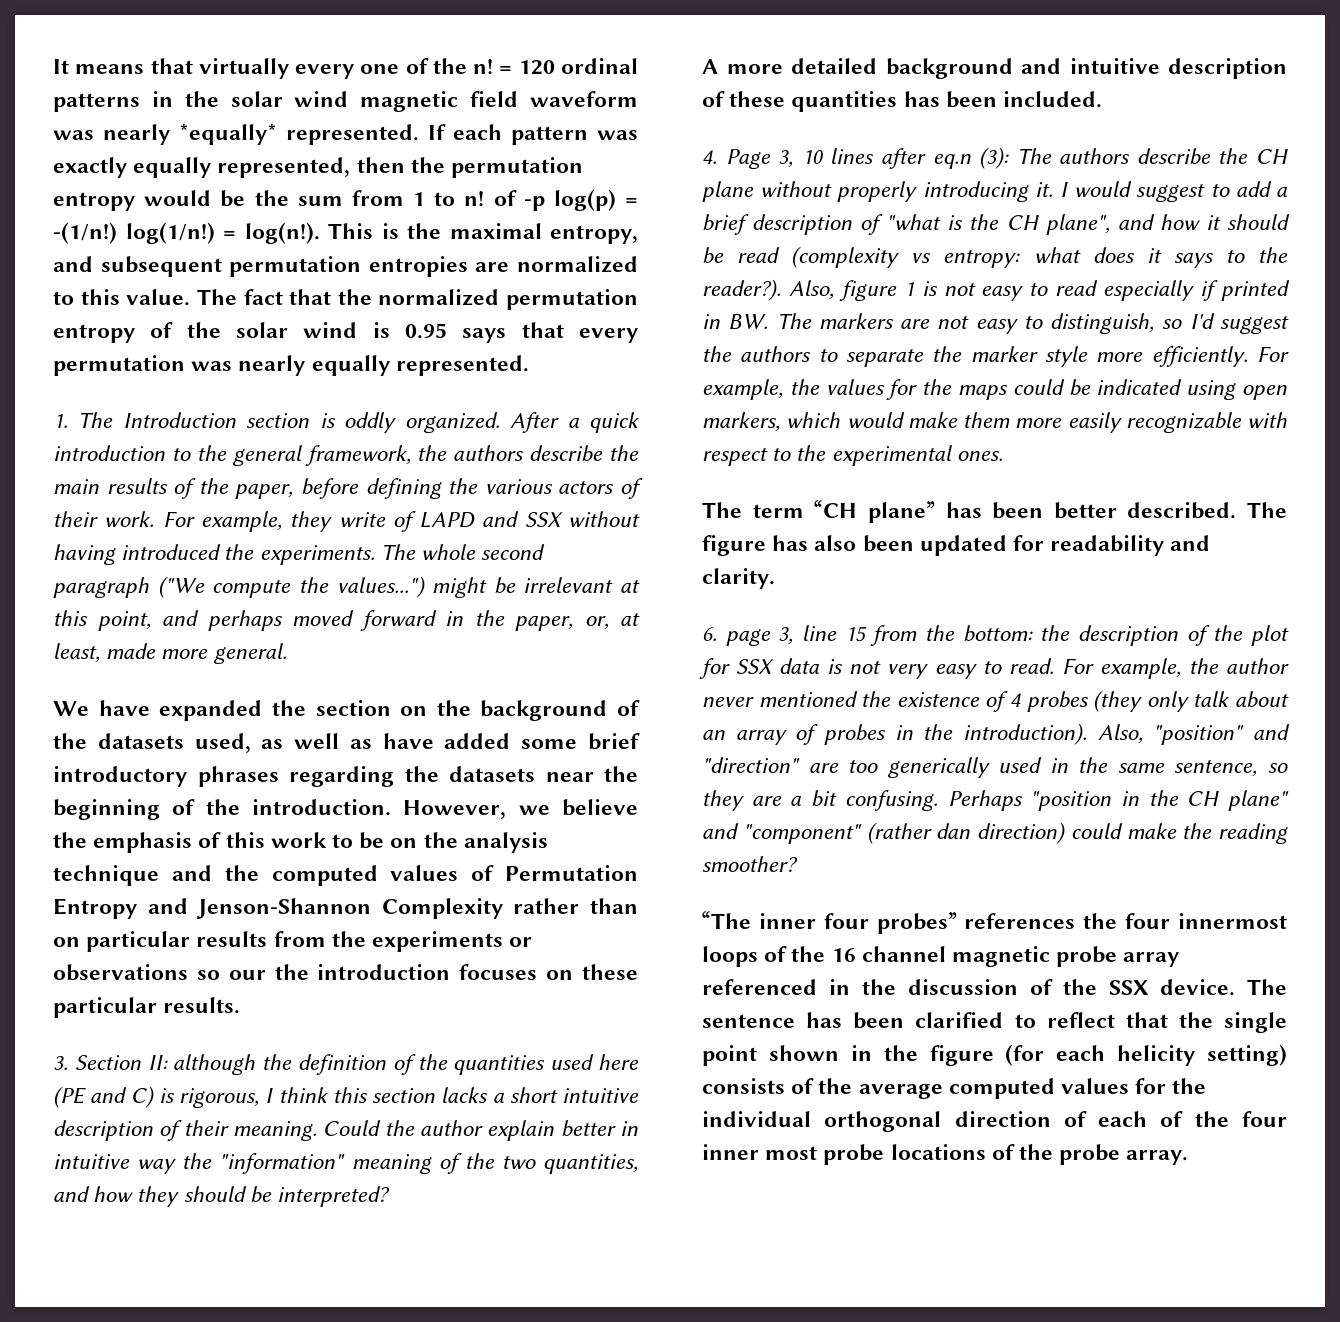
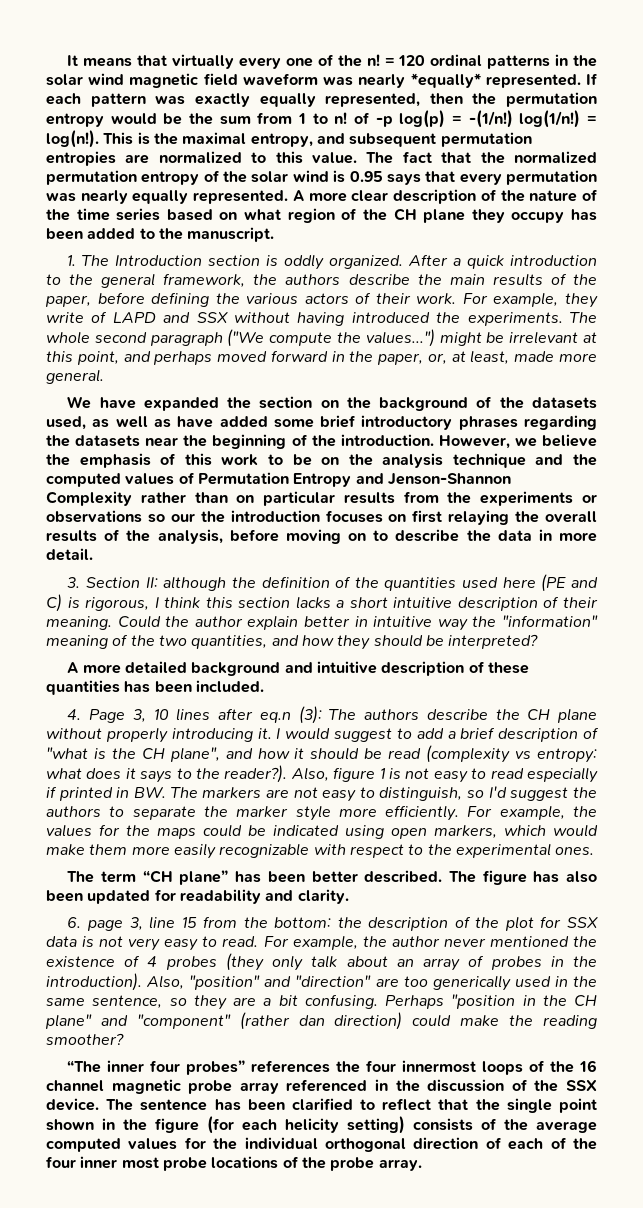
(529, 365) none -> [292,189,599,204] [46,208,598,223] [46,227,275,242] A more clear description of the nature of the time series based on what region of the CH plane they occupy has been added to the manuscript.
[582,964,638,980] [53,997,241,1018] these particular results. -> [412,510,597,525] [46,529,597,544] [46,548,93,561] first relaying the overall results of the analysis, before moving on to describe the data in more detail.

